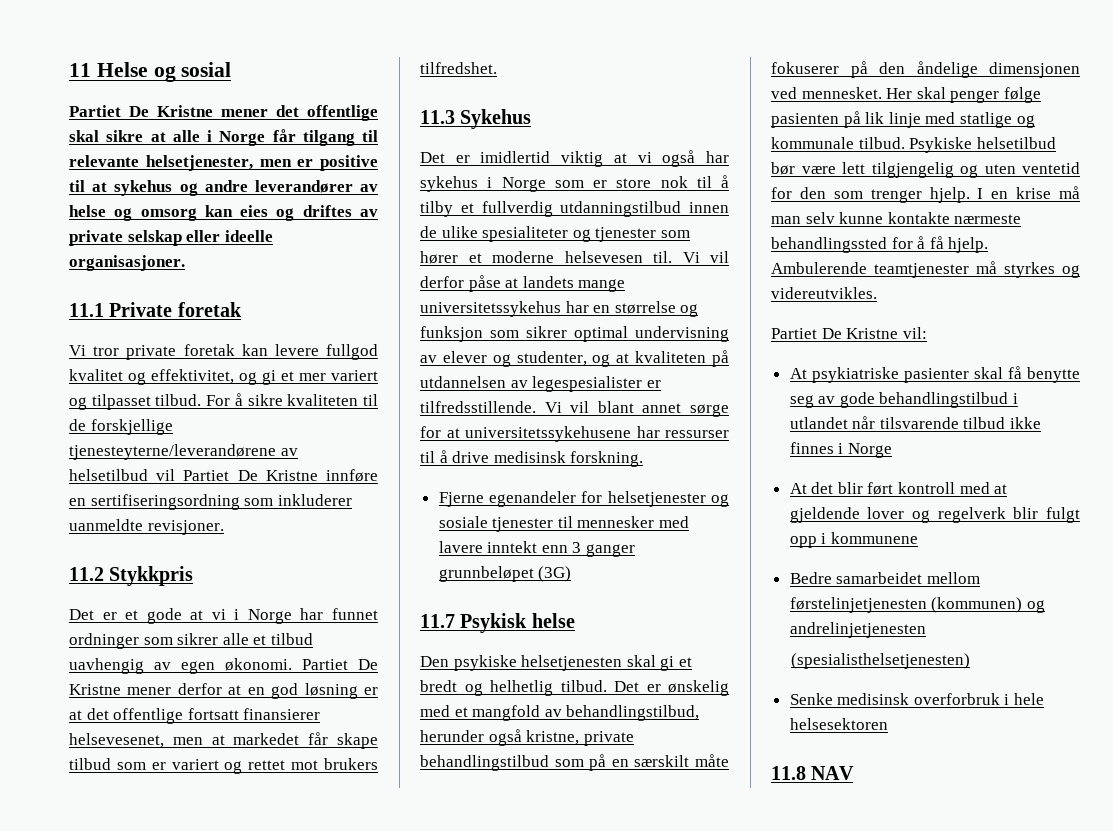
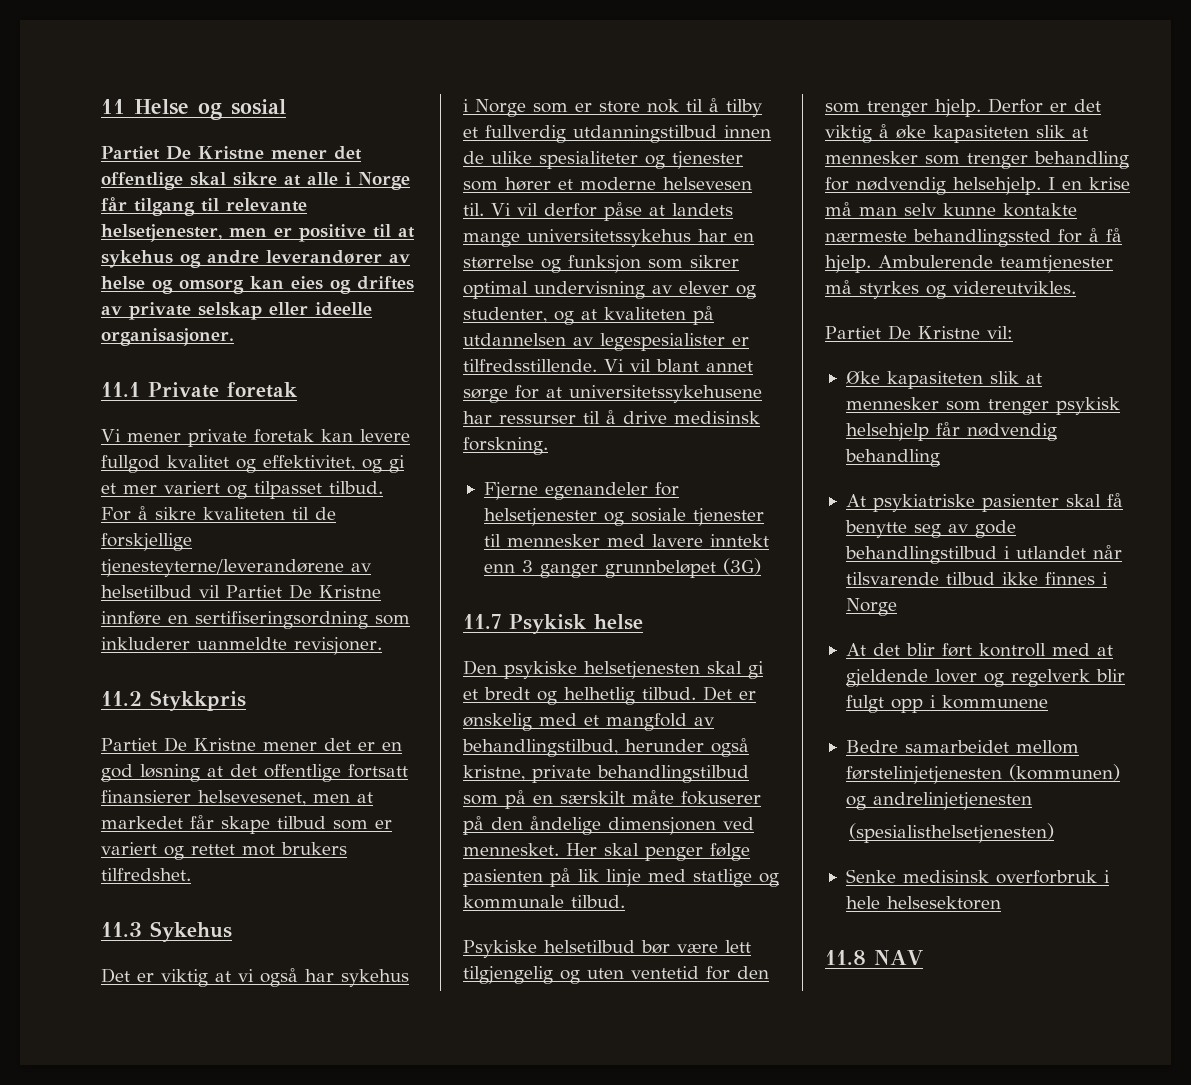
[93,346,120,356] tror -> [126,433,181,442] mener
[69,608,378,624] [69,633,313,649] [69,658,378,674] [69,683,242,695] Det er et gode at vi i Norge har funnet ordninger som sikrer alle et tilbud uavhengig av egen økonomi. Partiet De Kristne mener derfor at -> [101,737,375,752] Partiet De Kristne mener det er
[364,687,378,695] er -> (200, 773) none
[480,151,551,163] imidlertid -> (154, 977) none
(905, 143) none -> (625, 901) //
(970, 195) none -> [988,98,1101,113] [825,124,1088,143] [825,151,1129,169] [825,177,1041,195] Derfor er det viktig å øke kapasiteten slik at mennesker som trenger behandling for nødvendig helsehjelp.
(927, 333) none -> [845,371,1042,389] [845,397,1120,415] [845,422,1057,441] [844,449,940,467] // Øke kapasiteten slik at mennesker som trenger psykisk helsehjelp får nødvendig behandling

